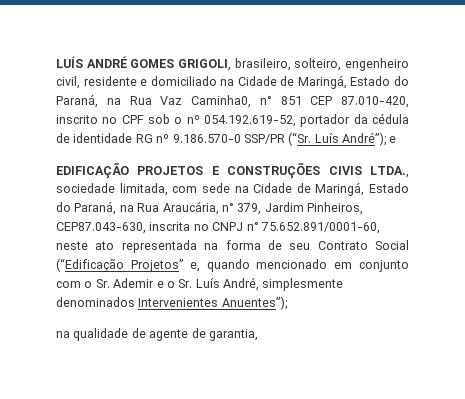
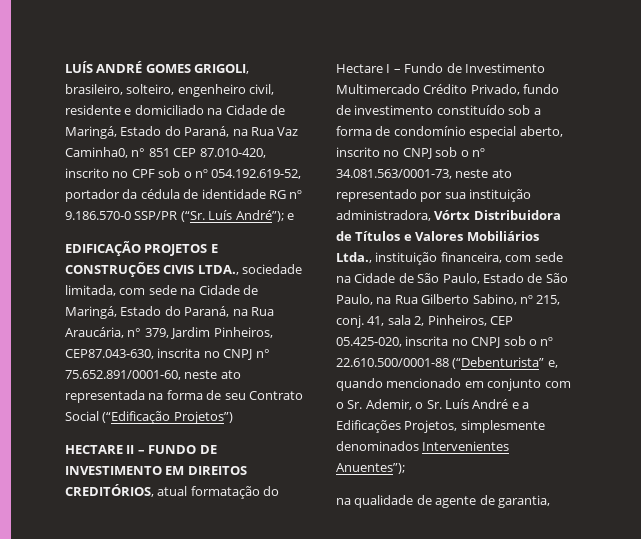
[130,259,183,272] Projetos” -> [173,411,233,424] [65,445,217,454] [65,466,247,475] [65,484,280,499] [336,63,545,73] [336,84,560,95] [336,105,541,115] [336,126,563,139] [336,147,485,159] [336,169,512,179] [336,189,532,202] [336,210,561,221] [336,231,539,241] [336,252,563,265] [336,273,568,284] [336,294,561,305] [336,315,513,328] [336,336,554,348] [336,357,545,369] Projetos”) // HECTARE II – FUNDO DE INVESTIMENTO EM DIREITOS CREDITÓRIOS, atual formatação do Hectare I – Fundo de Investimento Multimercado Crédito Privado, fundo de investimento constituído sob a forma de condomínio especial aberto, inscrito no CNPJ sob o nº 34.081.563/0001-73, neste ato representado por sua instituição administradora, Vórtx Distribuidora de Títulos e Valores Mobiliários Ltda., instituição financeira, com sede na Cidade de São Paulo, Estado de São Paulo, na Rua Gilberto Sabino, nº 215, conj. 41, sala 2, Pinheiros, CEP 05.425-020, inscrita no CNPJ sob o nº 22.610.500/0001-88 (“Debenturista”
[113,278,164,288] Ademir e -> [365,399,412,410] Ademir,
[223,277,259,291] André, -> [472,399,529,409] [336,420,458,433] André e a Edificações Projetos,

